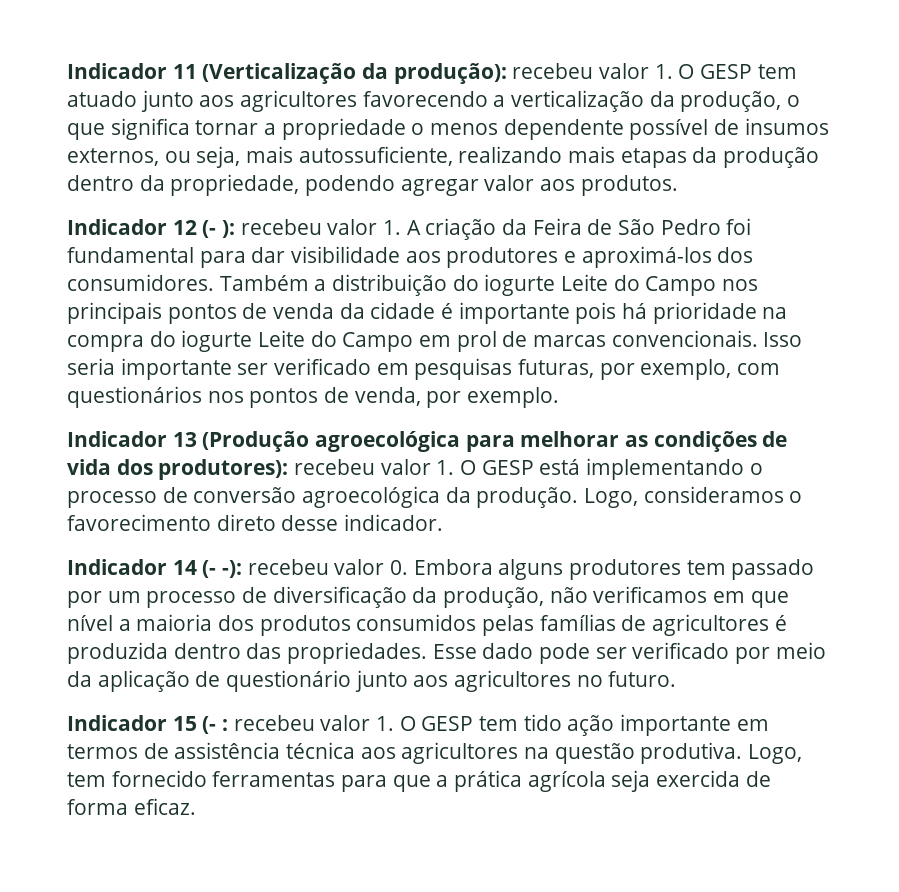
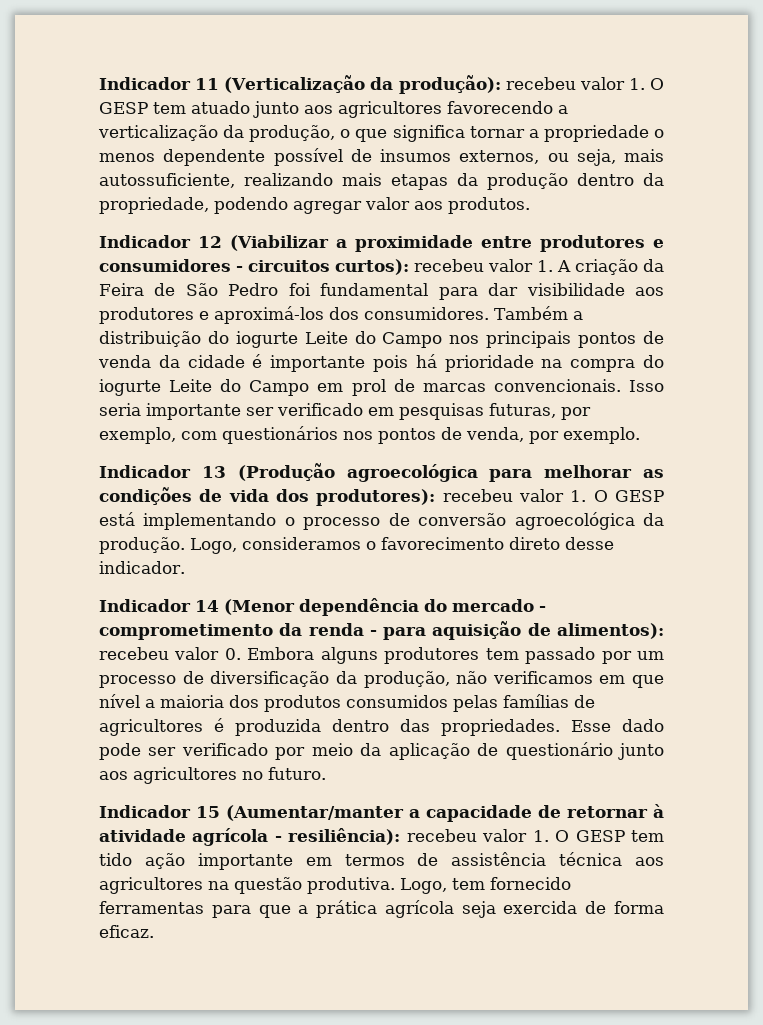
[202,220,236,238] (- ): -> [230,235,664,252] [99,259,409,275] (Viabilizar a proximidade entre produtores e consumidores - circuitos curtos):
[202,560,243,578] (- -): -> [224,598,546,616] [99,621,664,640] (Menor dependência do mercado - comprometimento da renda - para aquisição de alimentos):
[202,716,229,734] (- : -> [226,804,664,822] [99,828,401,846] (Aumentar/manter a capacidade de retornar à atividade agrícola - resiliência):

